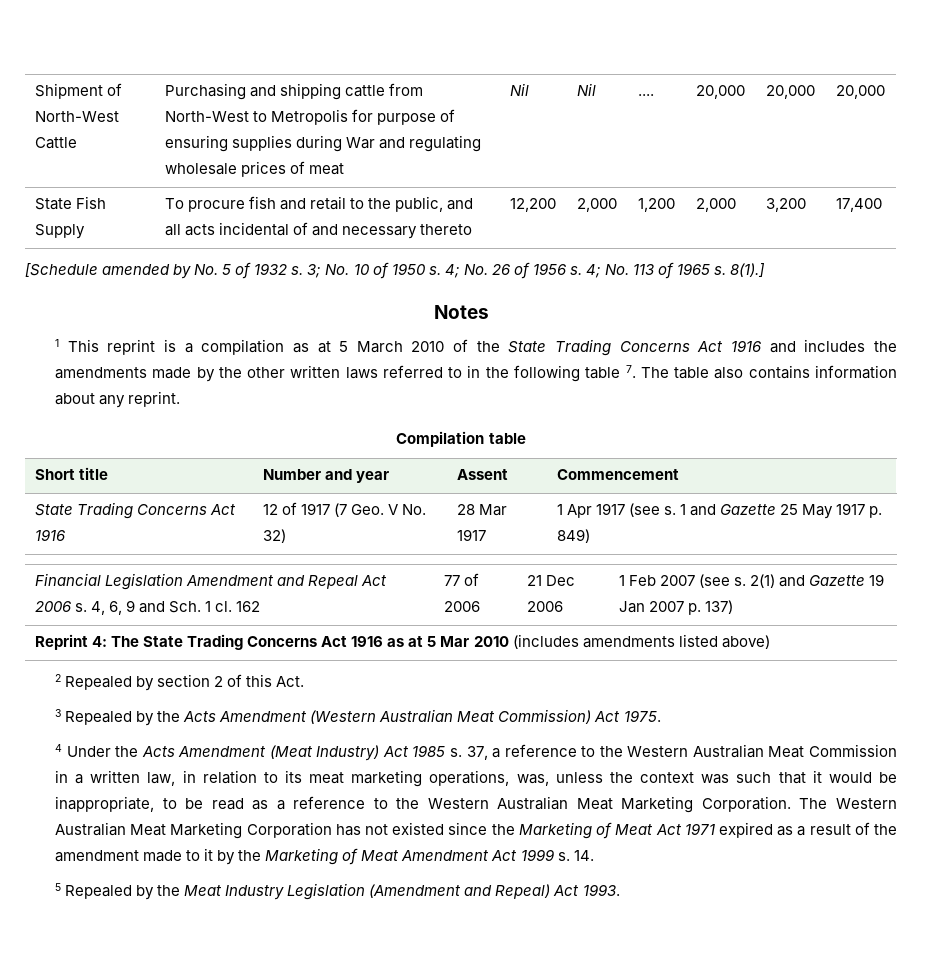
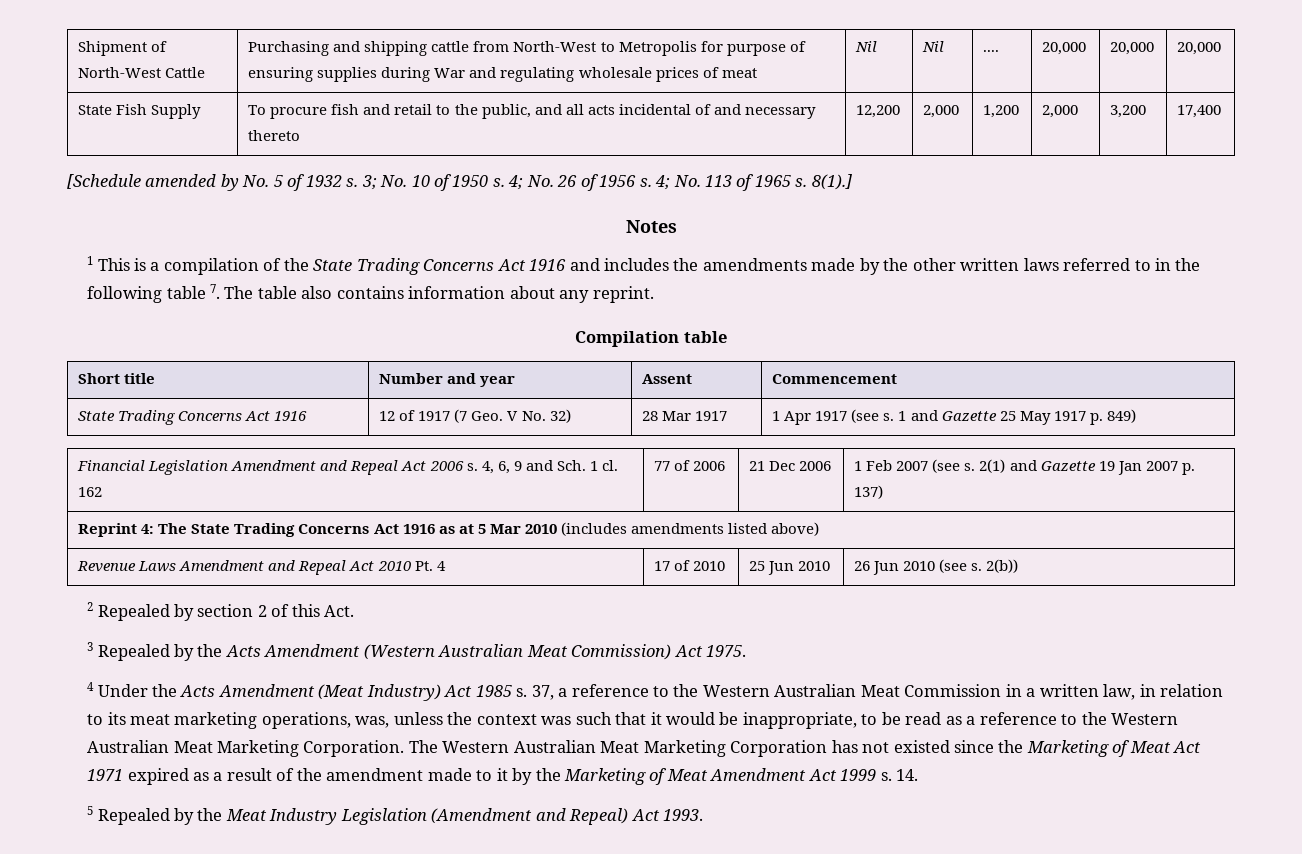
[107,339,156,355] reprint -> (130, 264) none
[292,341,445,353] as at 5 March 2010 -> (259, 266) none
(770, 642) none -> [77,560,446,575] [654,560,726,571] [749,561,831,575] [854,559,1019,575] // Revenue Laws Amendment and Repeal Act 2010 Pt. 4 | 17 of 2010 | 25 Jun 2010 | 26 Jun 2010 (see s. 2(b))

